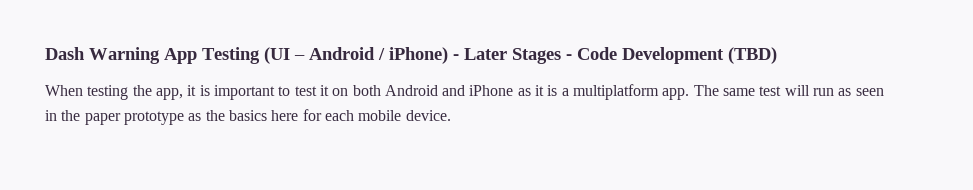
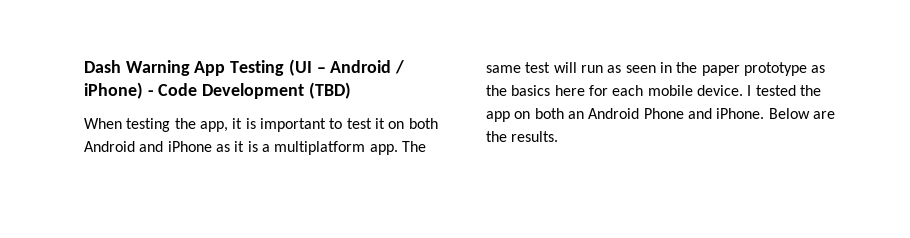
[464,48,572,64] Later Stages - -> (154, 93) none
(451, 115) none -> [747,85,821,96] [486,108,835,122] [486,131,559,142] I tested the app on both an Android Phone and iPhone. Below are the results.

